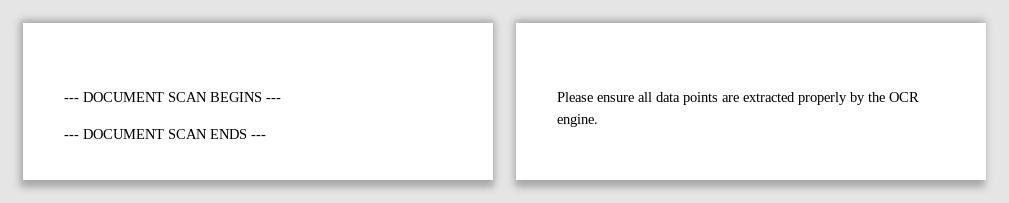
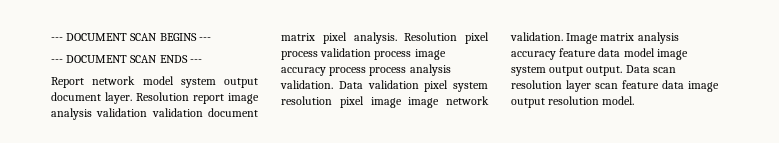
[557,92,919,105] [557,114,598,127] Please ensure all data points are extracted properly by the OCR engine. -> [51,76,258,88] [51,92,259,104] [51,108,258,120] [281,32,489,44] [281,48,446,60] [281,64,451,76] [280,80,488,92] [281,96,489,108] [510,32,679,44] [511,48,688,60] [511,65,676,76] [511,80,719,92] [511,96,635,108] Report network model system output document layer. Resolution report image analysis validation validation document matrix pixel analysis. Resolution pixel process validation process image accuracy process process analysis validation. Data validation pixel system resolution pixel image image network validation. Image matrix analysis accuracy feature data model image system output output. Data scan resolution layer scan feature data image output resolution model.

